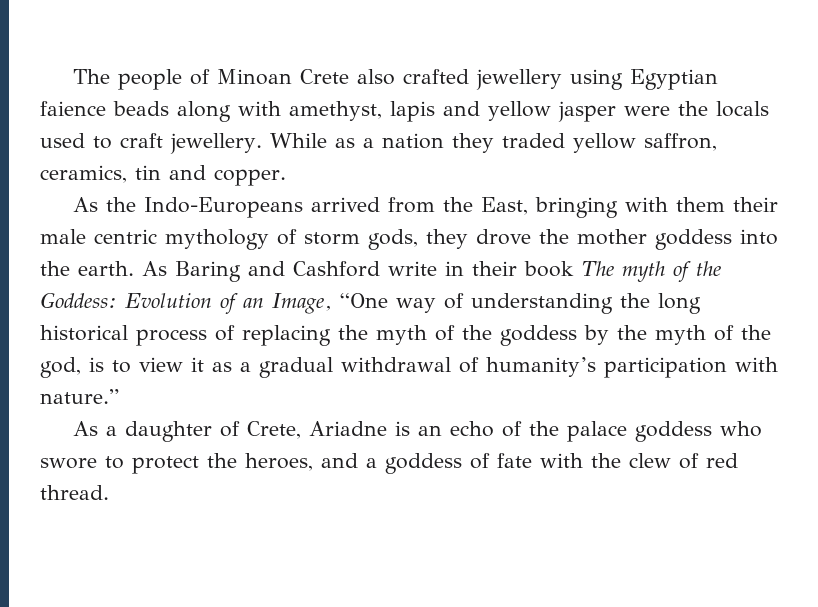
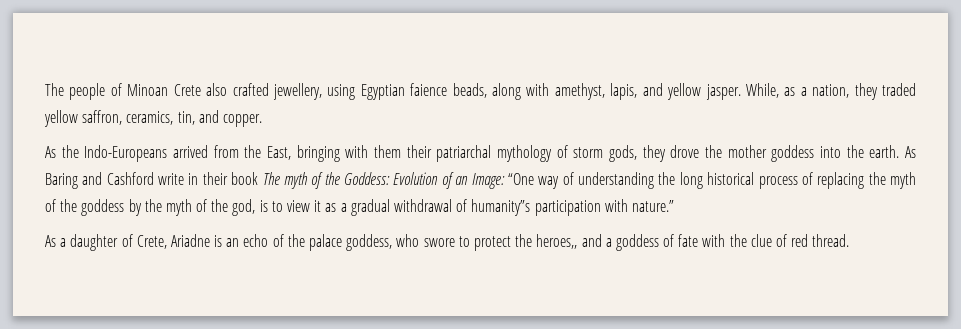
[475,69,562,90] jewellery -> [272,83,322,100] jewellery,
[113,101,169,116] beads -> [452,83,487,98] beads,
[390,101,435,122] lapis -> [610,83,638,100] lapis,
[558,101,769,122] [40,133,444,154] jasper were the locals used to craft jewellery. While as a nation -> [705,83,850,100] jasper. While, as a nation,
[135,165,161,180] tin -> [177,111,195,125] tin,
[40,229,157,244] male centric -> [436,145,492,162] patriarchal
[272,293,332,314] Image, -> [471,173,505,189] Image:
[486,357,596,377] humanity’s -> [471,199,531,216] humanity”s
[634,421,712,442] goddess -> [346,234,393,251] goddess,
[245,453,313,471] heroes, -> [536,234,578,249] heroes,,
[629,453,671,468] clew -> [750,234,772,247] clue

